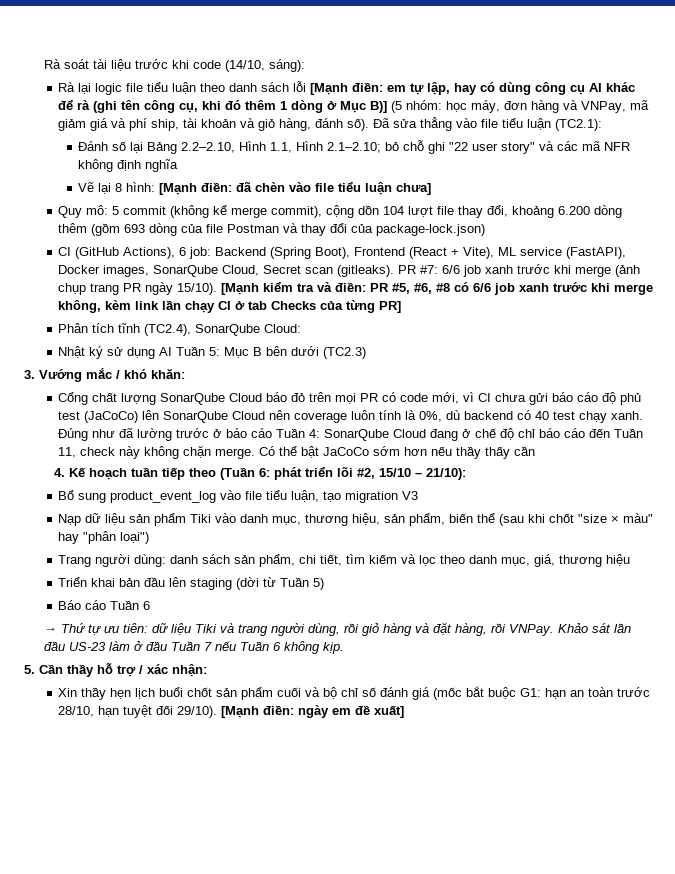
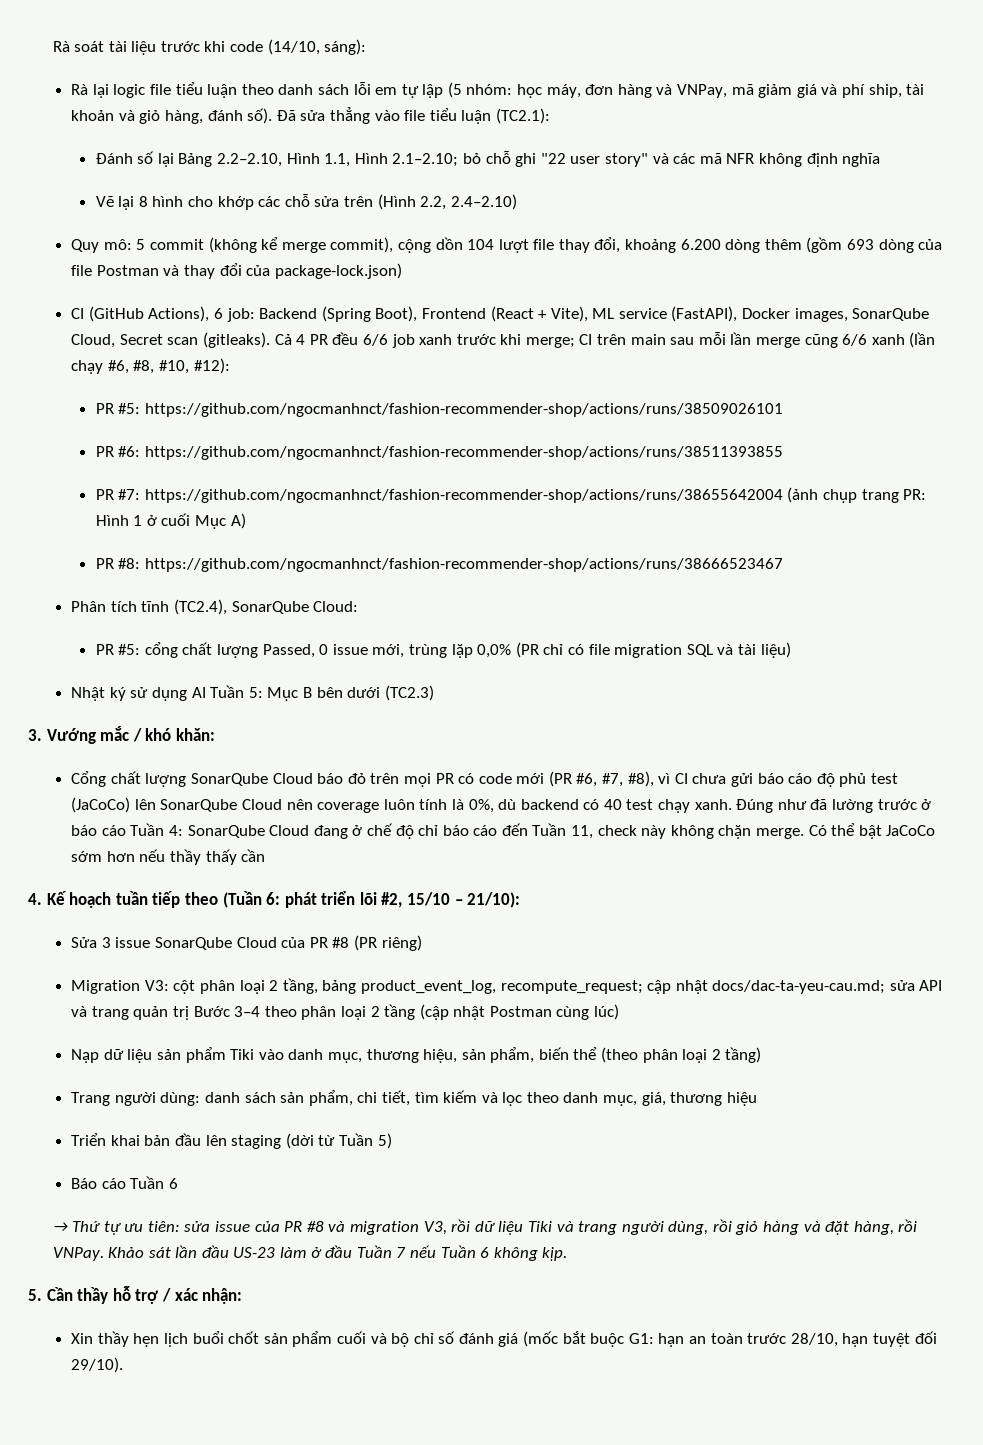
[310,82,636,95] [58,99,388,113] [Mạnh điền: em tự lập, hay có dùng công cụ AI khác để rà (ghi tên công cụ, khi đó thêm 1 dòng ở Mục B)] -> [375,84,444,98] em tự lập
[126,181,432,195] hình: [Mạnh điền: đã chèn vào file tiểu luận chưa] -> [152,194,517,210] hình cho khớp các chỗ sửa trên (Hình 2.2, 2.4–2.10)
[398,264,641,277] [58,281,654,295] [58,300,402,313] PR #7: 6/6 job xanh trước khi merge (ảnh chụp trang PR ngày 15/10). [Mạnh kiểm tra và điền: PR #5, #6, #8 có 6/6 job xanh trước khi merge không, kèm link lần chạy CI ở tab Checks của từng PR] -> [274,332,936,348] [71,358,230,374] [95,403,783,417] [95,446,783,460] [95,487,927,503] [95,513,246,529] [95,558,783,572] Cả 4 PR đều 6/6 job xanh trước khi merge; CI trên main sau mỗi lần merge cũng 6/6 xanh (lần chạy #6, #8, #10, #12): // PR #5: https://github.com/ngocmanhnct/fashion-recommender-shop/actions/runs/38509026101 // PR #6: https://github.com/ngocmanhnct/fashion-recommender-shop/actions/runs/38511393855 // PR #7: https://github.com/ngocmanhnct/fashion-recommender-shop/actions/runs/38655642004 (ảnh chụp trang PR: Hình 1 ở cuối Mục A) // PR #8: https://github.com/ngocmanhnct/fashion-recommender-shop/actions/runs/38666523467
(302, 328) none -> [95,642,791,658] // PR #5: cổng chất lượng Passed, 0 issue mới, trùng lặp 0,0% (PR chỉ có file migration SQL và tài liệu)
[432,392,460,404] mới, -> [516,771,654,787] mới (PR #6, #7, #8),
[58,490,419,503] Bổ sung product_event_log vào file tiểu luận, tạo migration V3 -> [71,935,422,951] [71,978,943,994] [71,1004,620,1020] Sửa 3 issue SonarQube Cloud của PR #8 (PR riêng) // Migration V3: cột phân loại 2 tầng, bảng product_event_log, recompute_request; cập nhật docs/dac-ta-yeu-cau.md; sửa API và trang quản trị Bước 3–4 theo phân loại 2 tầng (cập nhật Postman cùng lúc)
[499,513,654,526] [58,531,150,544] (sau khi chốt "size × màu" hay "phân loại") -> [601,1047,762,1063] (theo phân loại 2 tầng)
(149, 628) none -> [184,1219,471,1235] sửa issue của PR #8 và migration V3, rồi
[221,705,405,718] [Mạnh điền: ngày em đề xuất] -> (124, 1365) none

